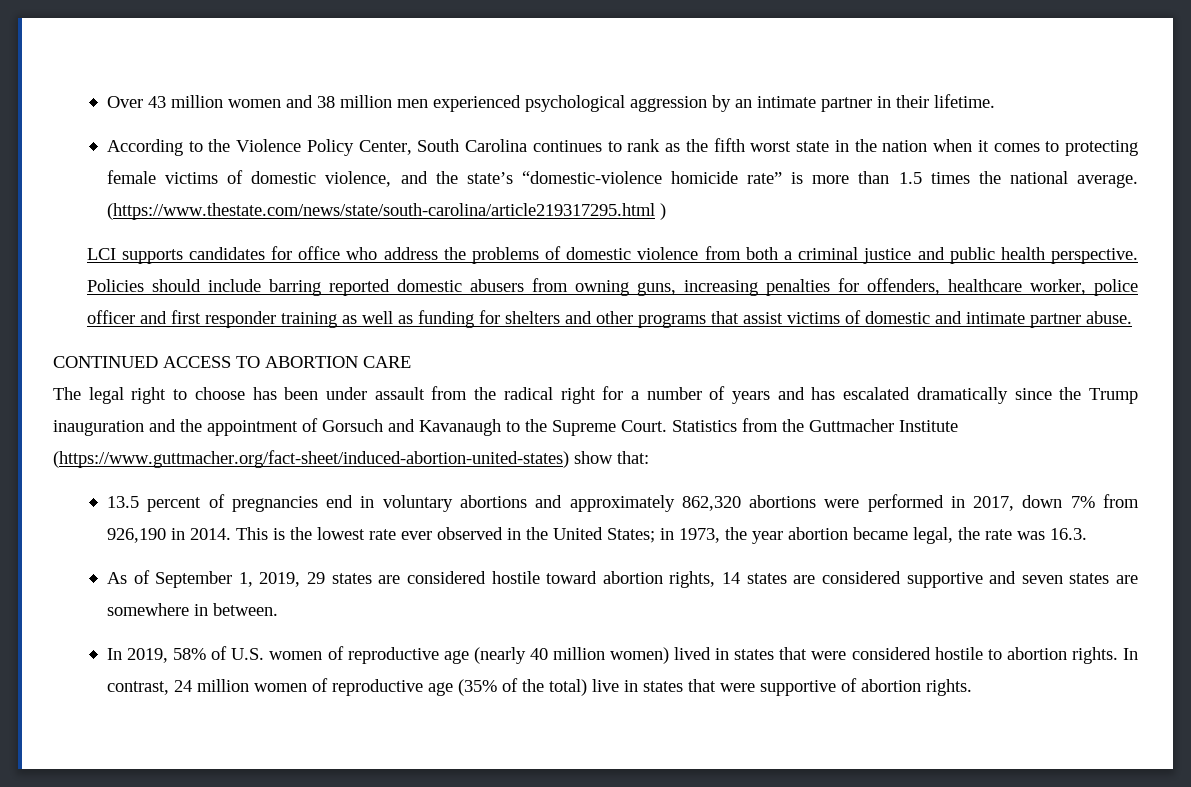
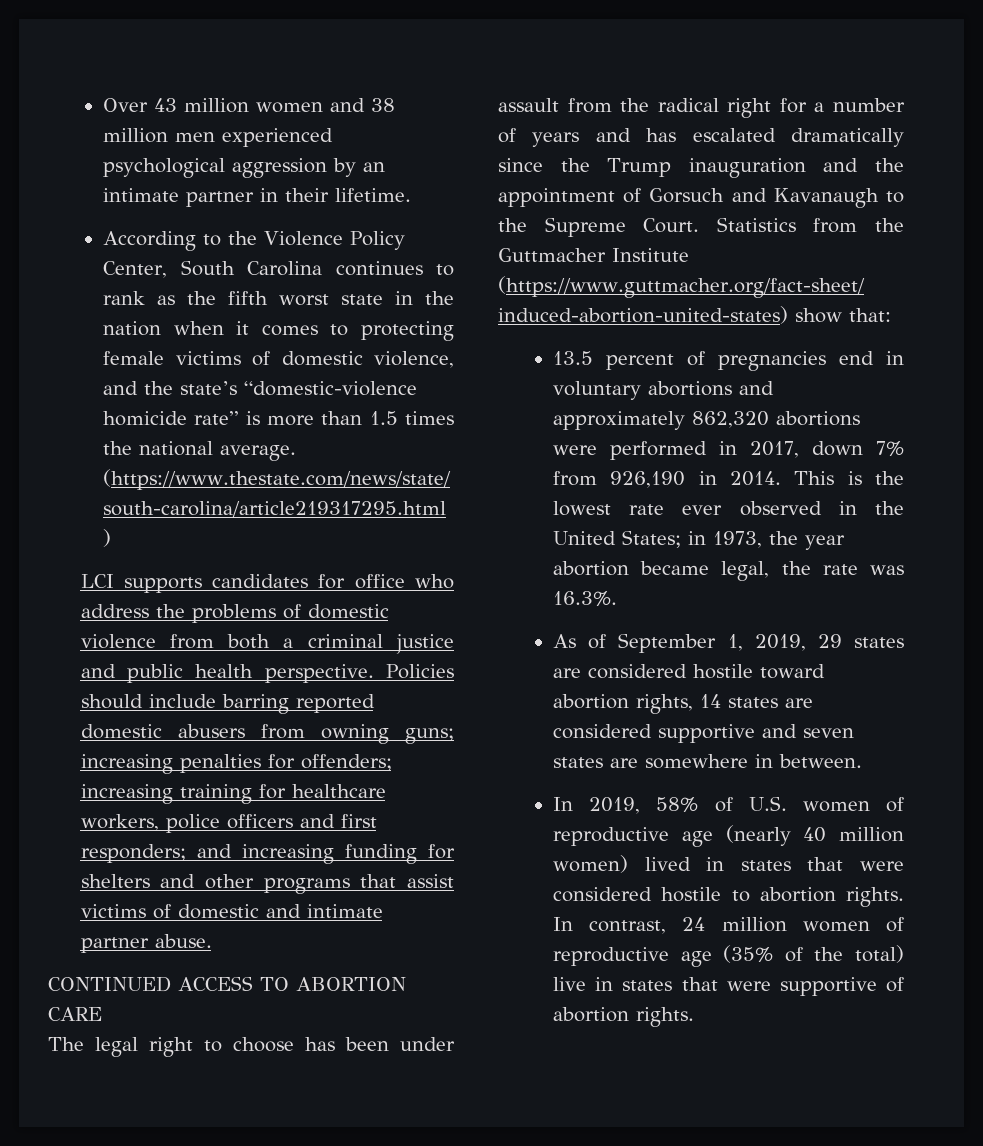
[636,282,676,296] guns, -> [405,728,454,744] guns;
[866,278,1138,296] [86,310,413,328] offenders, healthcare worker, police officer and first responder training as well as -> [300,754,392,771] [80,784,386,804] [80,814,377,833] [80,844,334,864] offenders; increasing training for healthcare workers, police officers and first responders; and increasing
[1049,528,1087,540] 16.3. -> [553,591,618,606] 16.3%.

